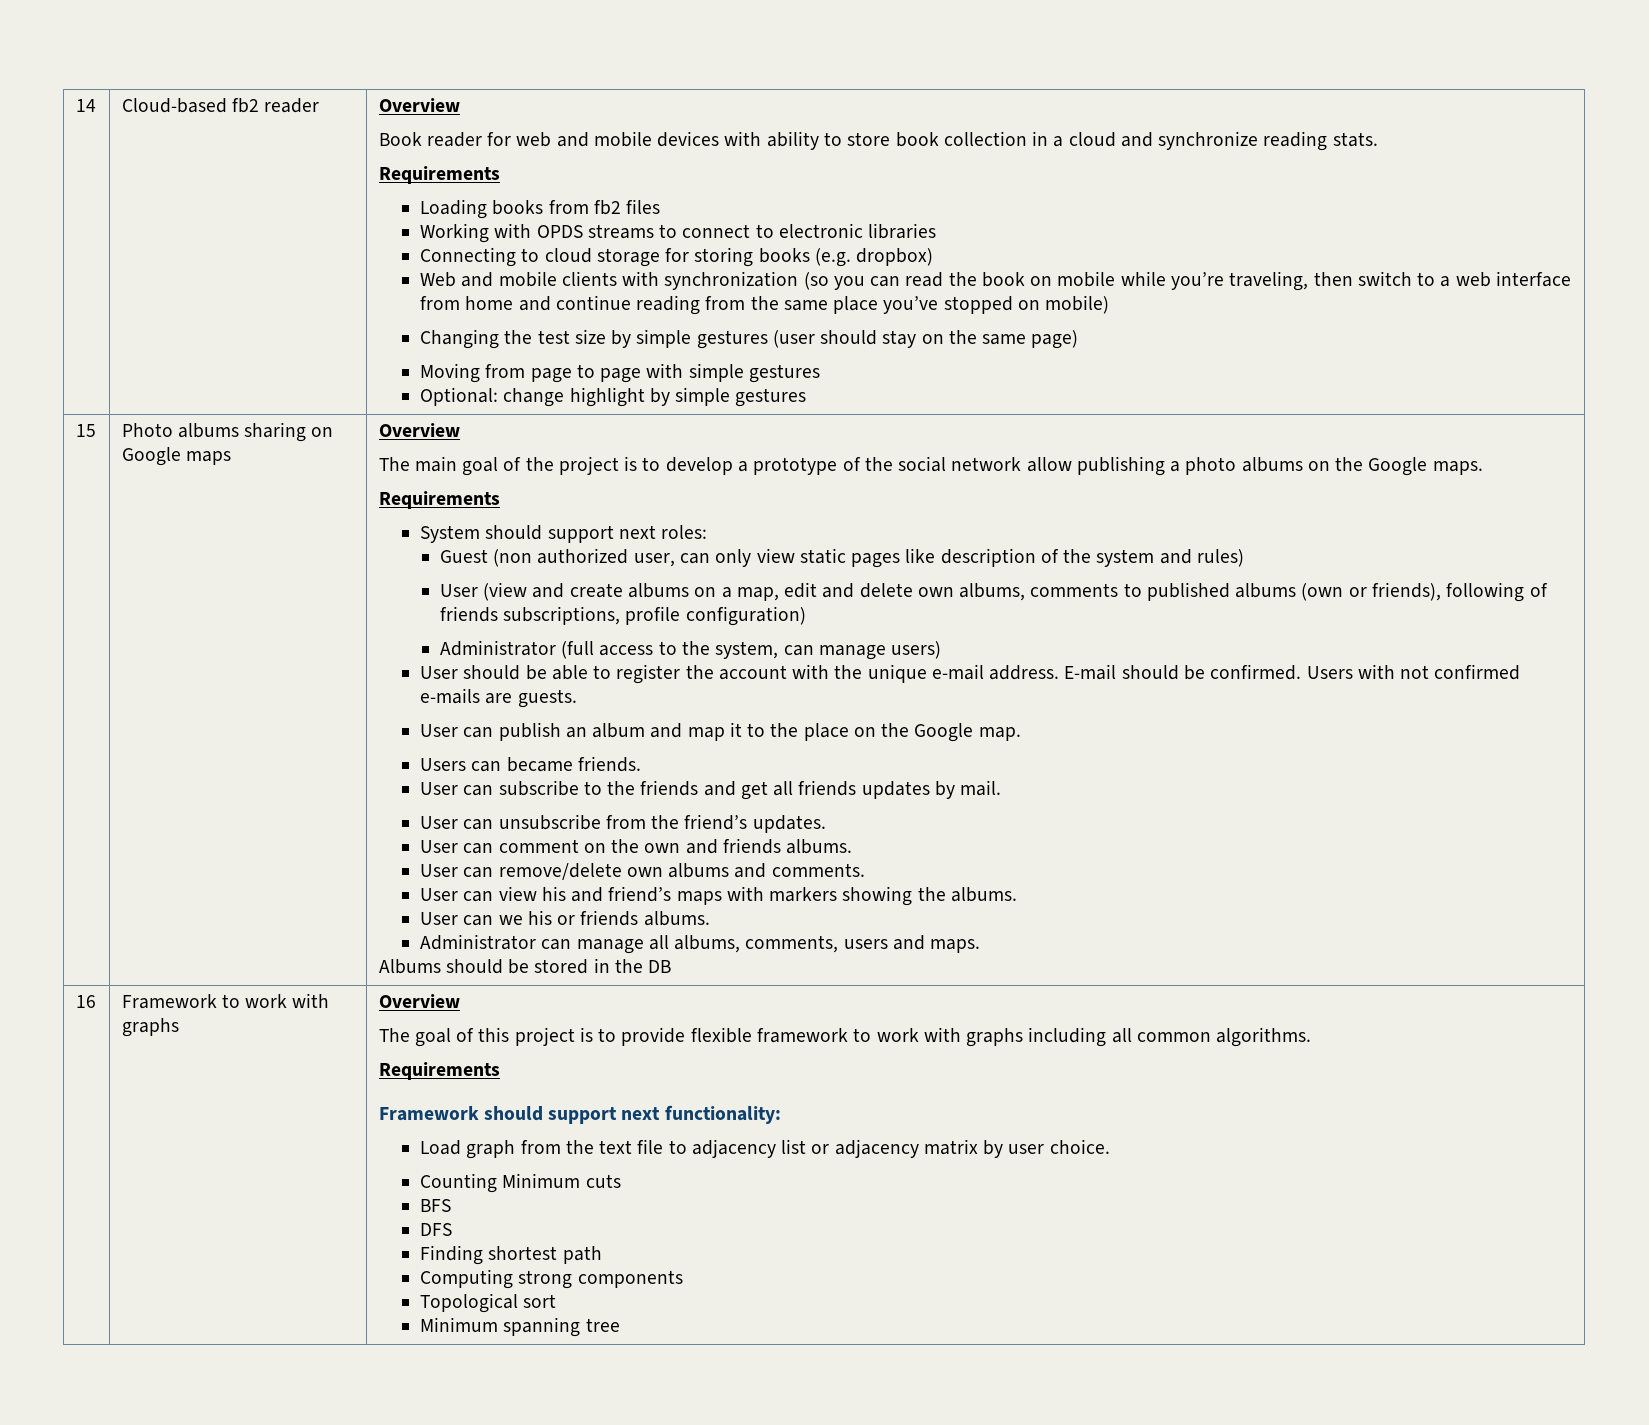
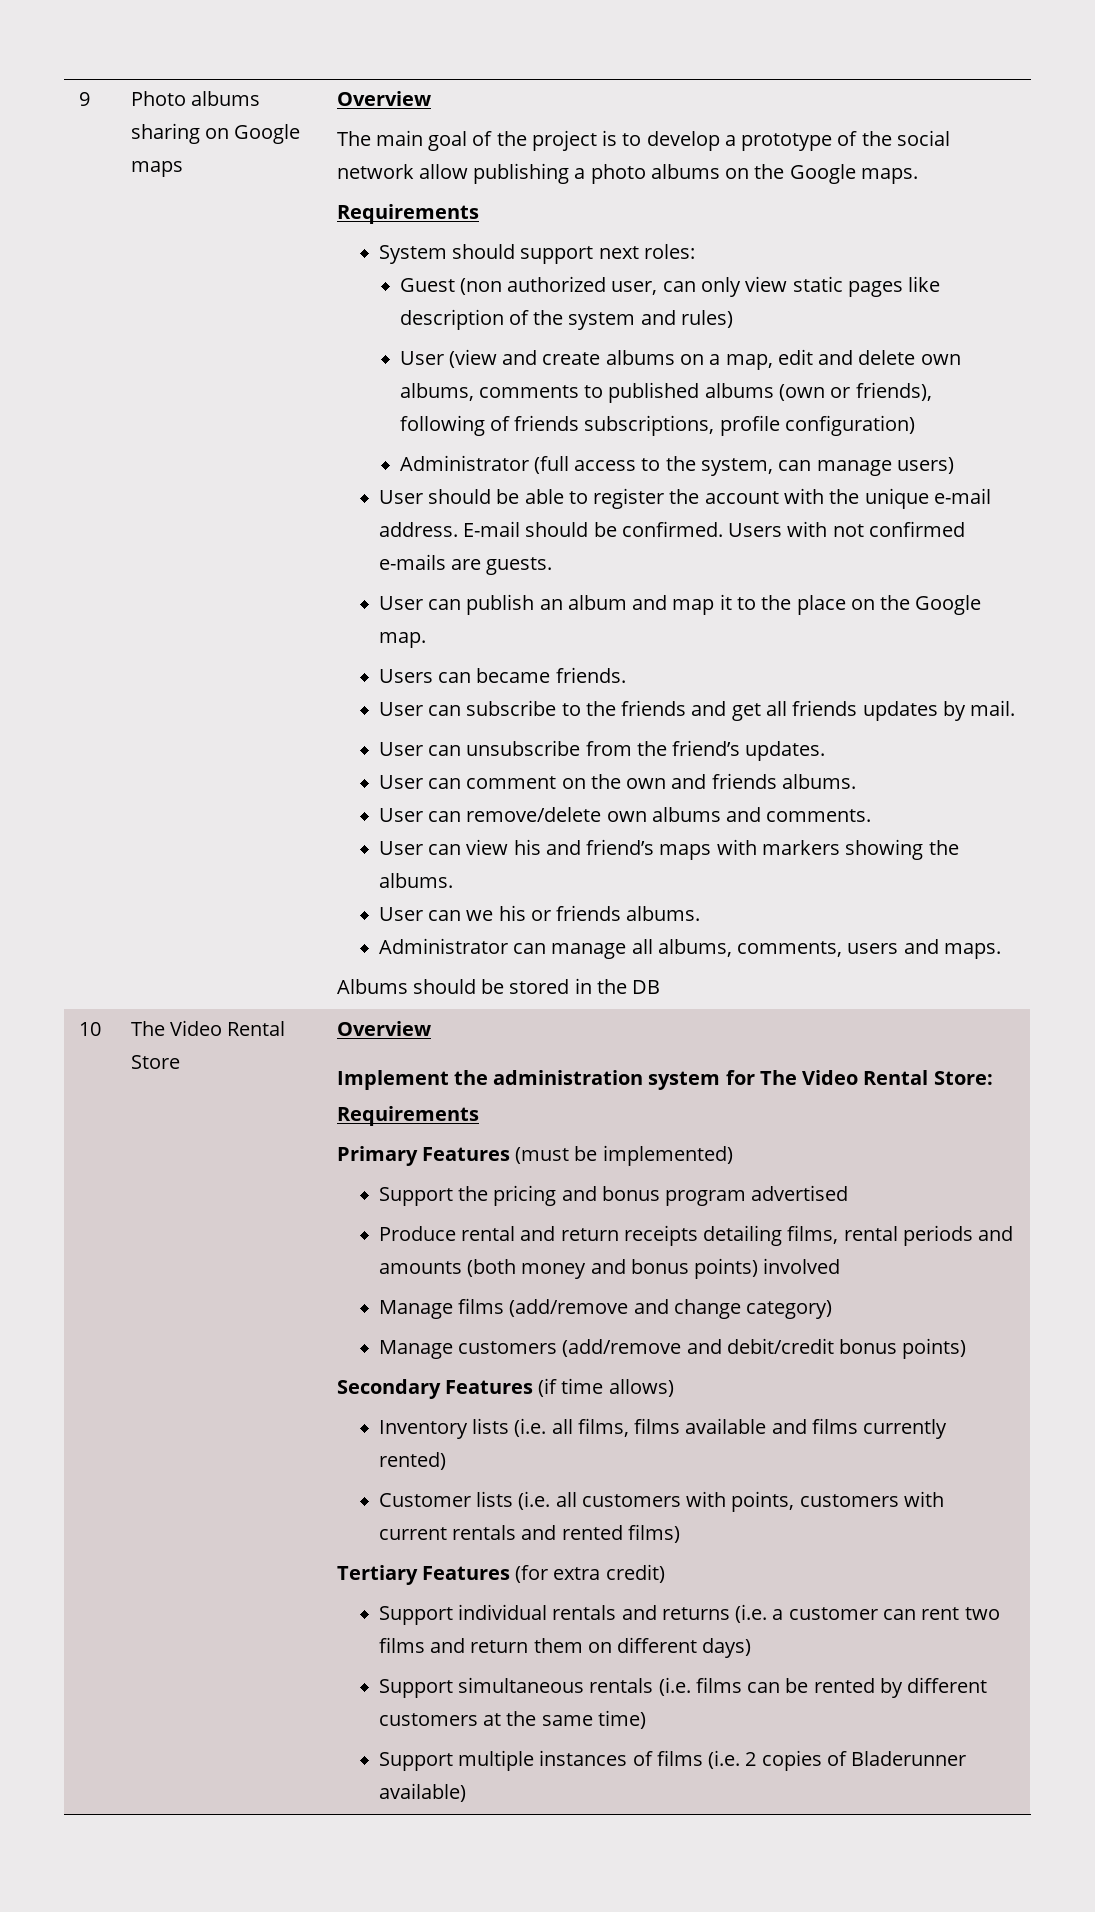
[75,99,96,112] [121,98,320,113] [378,98,460,112] [378,131,1378,151] [378,166,500,184] [420,199,661,219] [420,223,937,243] [420,247,934,267] [420,271,1571,291] [420,295,1110,315] [420,329,1079,349] [420,363,820,383] [420,387,807,407] [75,424,96,437] 14 | Cloud-based fb2 reader | Overview // Book reader for web and mobile devices with ability to store book collection in a cloud and synchronize reading stats. // Requirements // Loading books from fb2 files // Working with OPDS streams to connect to electronic libraries // Connecting to cloud storage for storing books (e.g. dropbox) // Web and mobile clients with synchronization (so you can read the book on mobile while you’re traveling, then switch to a web interface from home and continue reading from the same place you’ve stopped on mobile) // Changing the test size by simple gestures (user should stay on the same page) // Moving from page to page with simple gestures // Optional: change highlight by simple gestures // 15 -> [78,92,90,106] 9
[75,995,96,1008] [121,993,330,1009] [121,1018,179,1037] [378,994,460,1008] [378,1027,1312,1047] [378,1062,500,1080] [378,1105,781,1124] [420,1139,1110,1159] [420,1173,621,1193] [420,1199,452,1212] [420,1223,453,1236] [420,1245,602,1265] [420,1269,683,1289] [420,1293,557,1313] [420,1317,620,1337] 16 | Framework to work with graphs | Overview // The goal of this project is to provide flexible framework to work with graphs including all common algorithms. // Requirements // Framework should support next functionality: // Load graph from the text file to adjacency list or adjacency matrix by user choice. // Counting Minimum cuts // BFS // DFS // Finding shortest path // Computing strong components // Topological sort // Minimum spanning tree -> [78,1022,101,1036] [130,1020,286,1036] [130,1055,180,1069] [336,1021,431,1036] [336,1070,993,1090] [336,1106,479,1126] [336,1145,733,1166] [378,1185,849,1206] [378,1225,1014,1246] [378,1258,841,1279] [378,1298,833,1319] [378,1338,967,1359] [336,1378,674,1399] [378,1418,948,1439] [378,1452,446,1470] [378,1491,944,1512] [378,1524,680,1543] [336,1564,665,1585] [378,1604,1000,1625] [378,1637,752,1658] [378,1677,988,1698] [378,1710,646,1729] [378,1750,967,1771] [378,1783,466,1802] 10 | The Video Rental Store | Overview // Implement the administration system for The Video Rental Store: // Requirements // Primary Features (must be implemented) // Support the pricing and bonus program advertised // Produce rental and return receipts detailing films, rental periods and amounts (both money and bonus points) involved // Manage films (add/remove and change category) // Manage customers (add/remove and debit/credit bonus points) // Secondary Features (if time allows) // Inventory lists (i.e. all films, films available and films currently rented) // Customer lists (i.e. all customers with points, customers with current rentals and rented films) // Tertiary Features (for extra credit) // Support individual rentals and returns (i.e. a customer can rent two films and return them on different days) // Support simultaneous rentals (i.e. films can be rented by different customers at the same time) // Support multiple instances of films (i.e. 2 copies of Bladerunner available)

